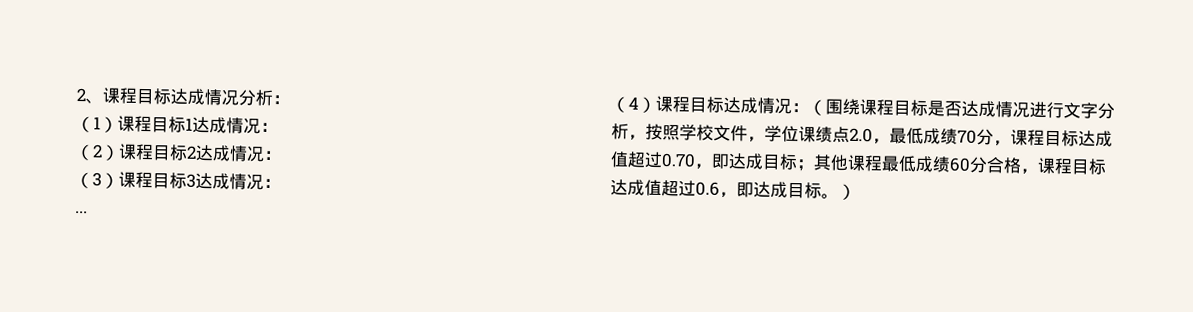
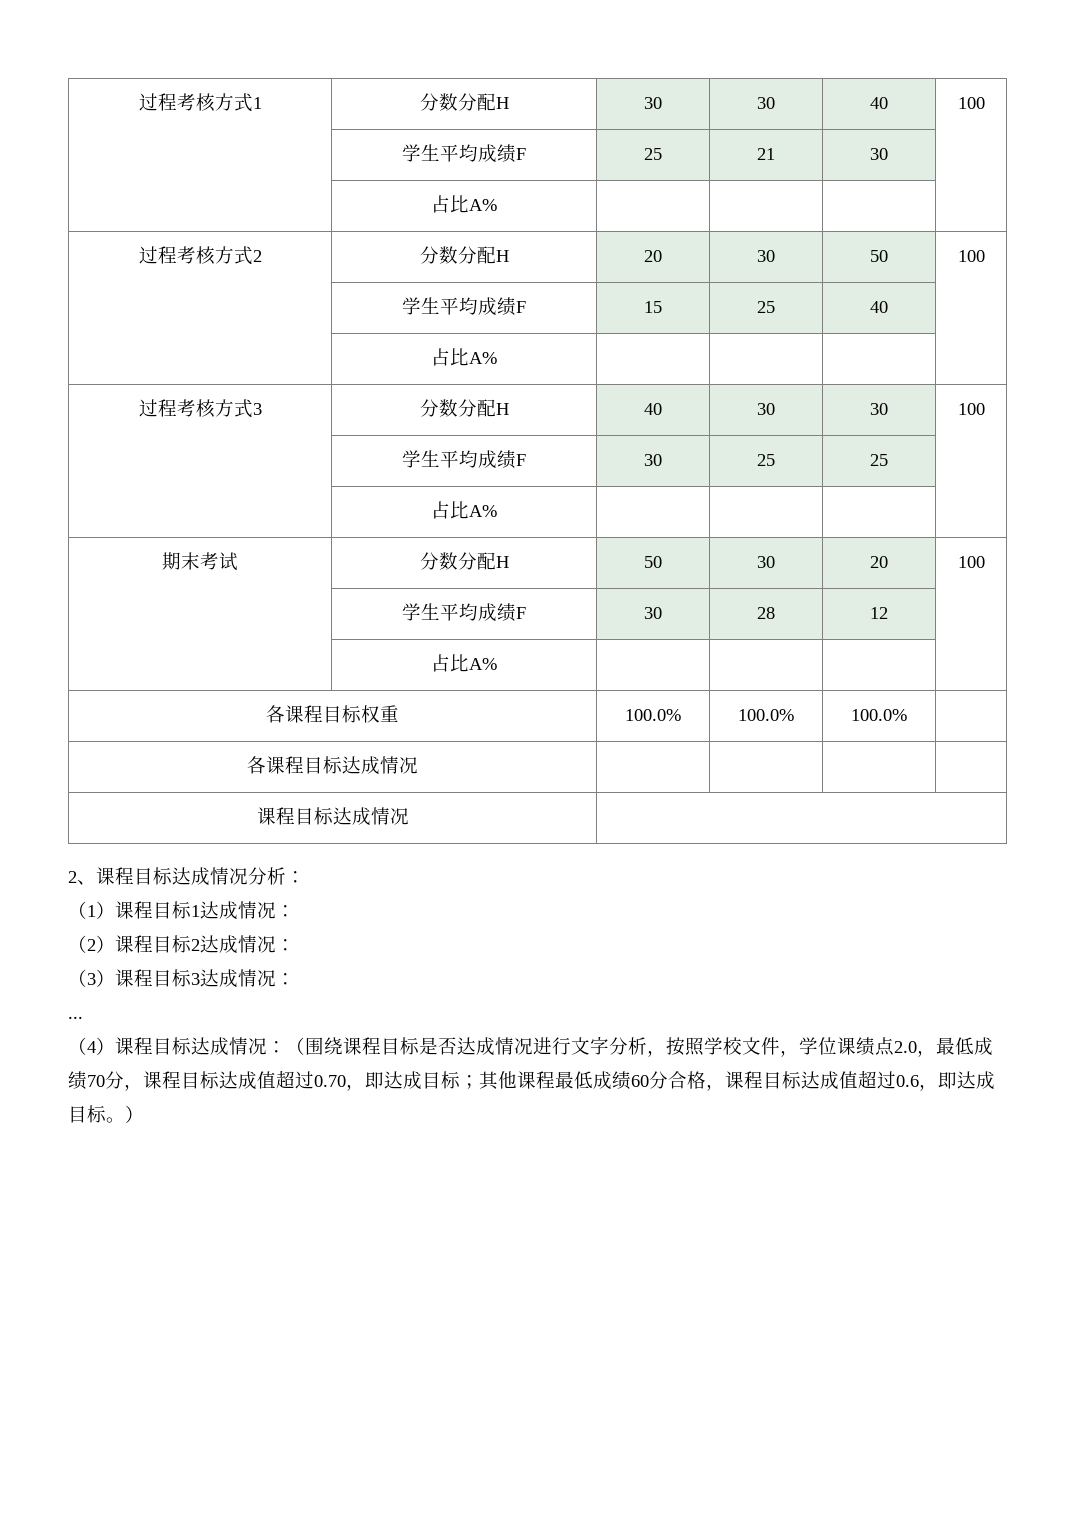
(76, 95) none -> [138,93,262,112] [419,93,509,111] [644,97,662,109] [757,97,775,109] [870,97,888,109] [957,97,985,109] [402,144,526,163] [644,148,662,160] [757,148,775,160] [870,148,888,160] [431,195,497,213] [138,246,262,265] [419,246,509,264] [644,250,662,262] [757,250,775,262] [870,250,888,262] [957,250,985,262] [402,297,526,316] [644,301,662,313] [757,301,775,313] [870,301,888,313] [431,348,497,366] [138,399,262,418] [419,399,509,417] [644,403,662,415] [757,403,775,415] [870,403,888,415] [957,403,985,415] [402,450,526,469] [644,454,662,466] [757,454,775,466] [870,454,888,466] [431,501,497,519] [162,552,239,571] [419,552,509,570] [644,556,662,568] [757,556,775,568] [870,556,888,568] [957,556,985,568] [402,603,526,622] [644,607,662,619] [757,607,775,619] [870,607,888,619] [431,654,497,672] [266,705,399,723] [625,709,681,721] [738,709,794,721] [851,709,907,721] [247,756,418,775] [256,807,409,826] 过程考核方式1 | 分数分配H | 30 | 30 | 40 | 100 // | 学生平均成绩F | 25 | 21 | 30 | // | 占比A% | | | | // 过程考核方式2 | 分数分配H | 20 | 30 | 50 | 100 // | 学生平均成绩F | 15 | 25 | 40 | // | 占比A% | | | | // 过程考核方式3 | 分数分配H | 40 | 30 | 30 | 100 // | 学生平均成绩F | 30 | 25 | 25 | // | 占比A% | | | | // 期末考试 | 分数分配H | 50 | 30 | 20 | 100 // | 学生平均成绩F | 30 | 28 | 12 | // | 占比A% | | | | // 各课程目标权重 | 100.0% | 100.0% | 100.0% | // 各课程目标达成情况 | | | | // 课程目标达成情况 | //

